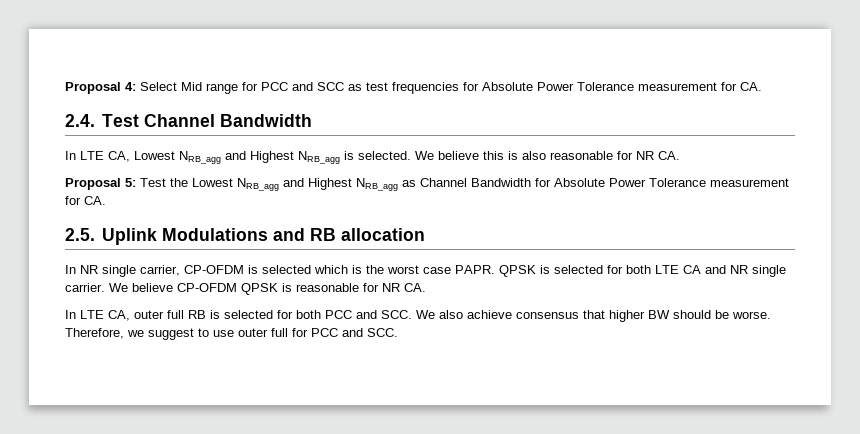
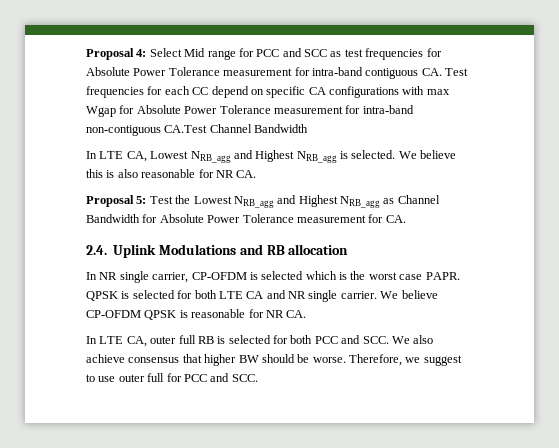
[740,82,762,91] [65,114,139,127] CA. // 2.4. Test -> [311,67,468,79] [86,86,450,98] [86,105,414,117] [86,125,208,136] intra-band contiguous CA. Test frequencies for each CC depend on specific CA configurations with max Wgap for Absolute Power Tolerance measurement for intra-band non-contiguous CA.Test
[65,228,95,241] 2.5. -> [86,245,107,255] 2.4.

